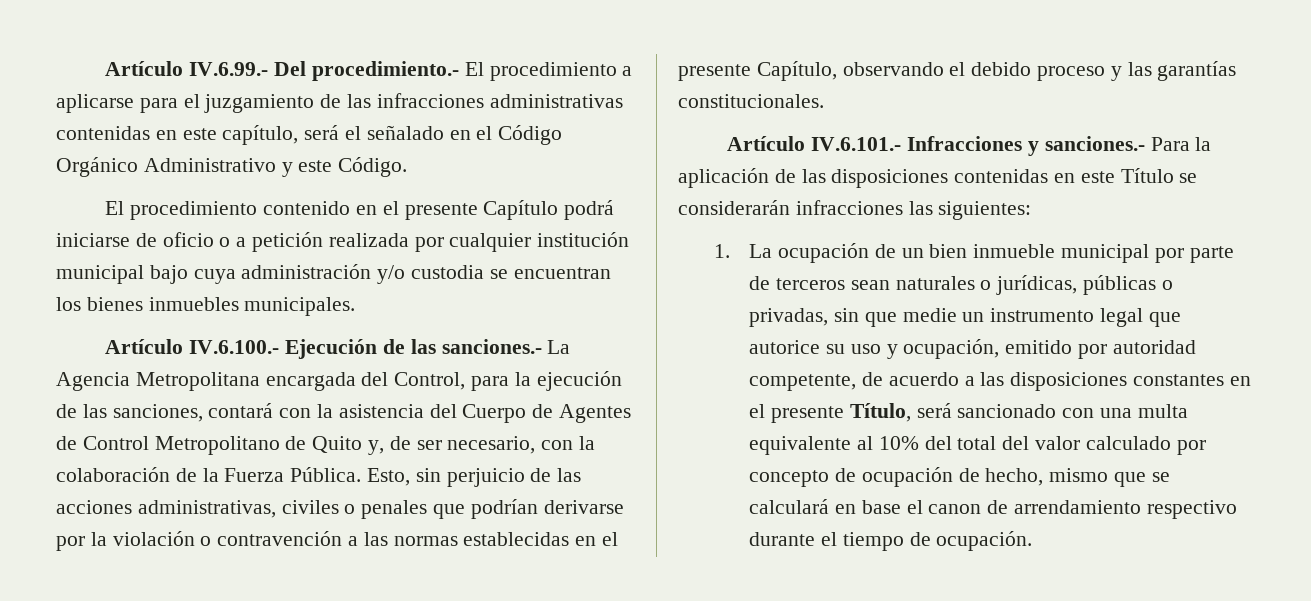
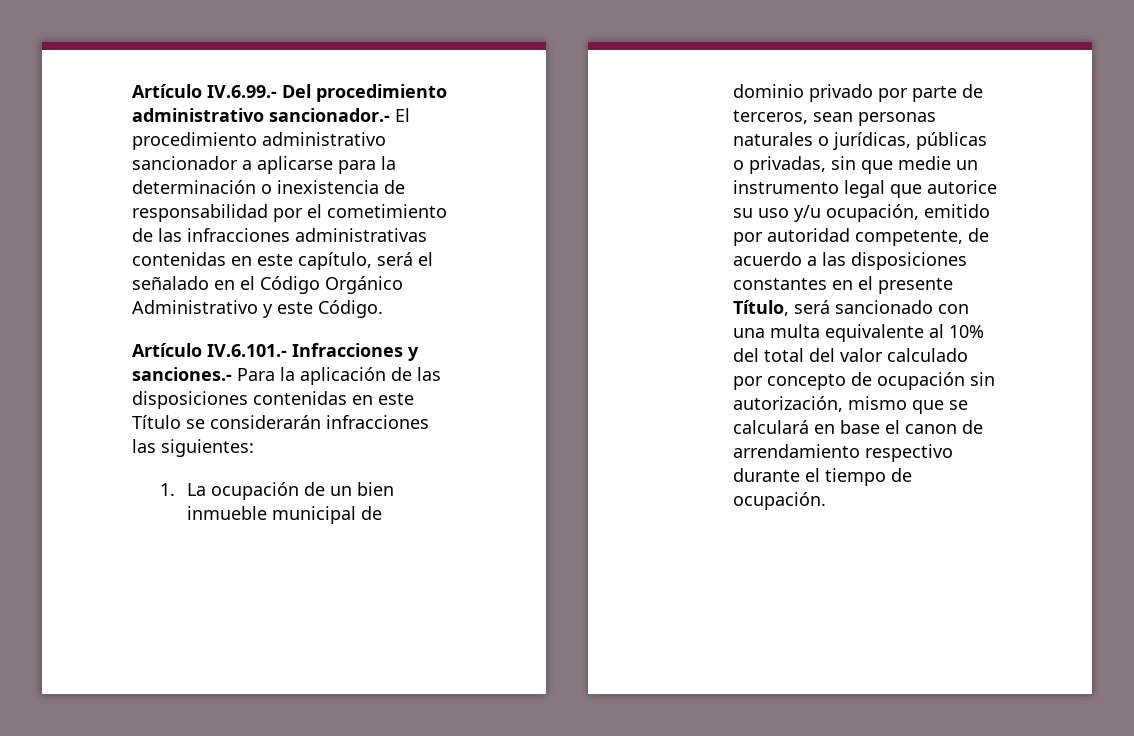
[311,61,633,81] [56,94,315,113] procedimiento.- El procedimiento a aplicarse para el juzgamiento -> [316,84,447,102] [132,108,410,122] [132,132,386,150] [132,156,396,174] [132,180,405,194] [132,204,447,222] procedimiento administrativo sancionador.- El procedimiento administrativo sancionador a aplicarse para la determinación o inexistencia de responsabilidad por el cometimiento
[105,200,615,220] [56,232,630,252] [56,264,611,284] [56,297,356,316] [105,339,571,359] [56,371,622,391] [56,403,632,423] [56,436,596,455] [56,467,582,487] [56,499,624,519] [56,531,619,551] [678,61,1237,81] [678,94,824,108] // El procedimiento contenido en el presente Capítulo podrá iniciarse de oficio o a petición realizada por cualquier institución municipal bajo cuya administración y/o custodia se encuentran los bienes inmuebles municipales. // Artículo IV.6.100.- Ejecución de las sanciones.- La Agencia Metropolitana encargada del Control, para la ejecución de las sanciones, contará con la asistencia del Cuerpo de Agentes de Control Metropolitano de Quito y, de ser necesario, con la colaboración de la Fuerza Pública. Esto, sin perjuicio de las acciones administrativas, civiles o penales que podrían derivarse por la violación o contravención a las normas establecidas en el presente Capítulo, observando el debido proceso y las garantías constitucionales. -> (383, 309) none
[1154,246,1234,263] [749,276,890,290] por parte de terceros sean -> [361,506,383,520] [733,84,984,102] [733,110,937,126] de dominio privado por parte de terceros, sean personas
[886,344,898,359] y -> [794,205,822,222] y/u
[958,468,1044,486] de hecho, -> [970,372,996,386] [733,396,844,412] sin autorización,

